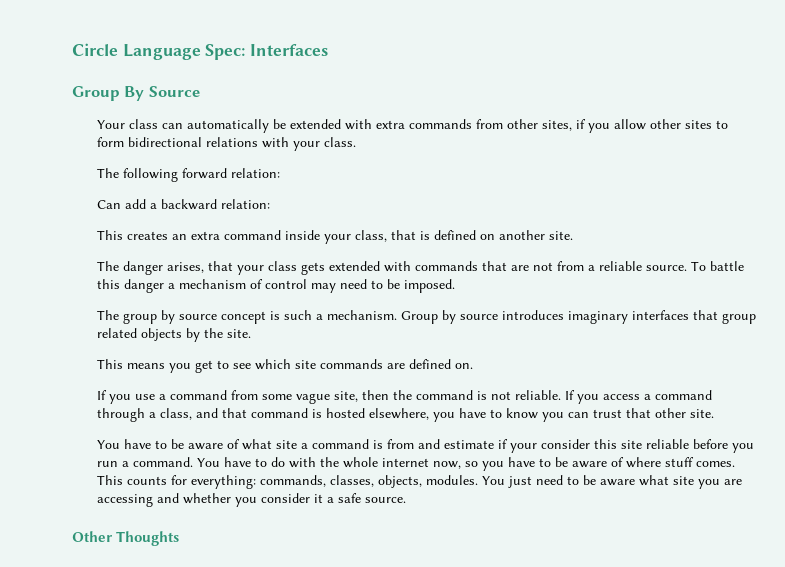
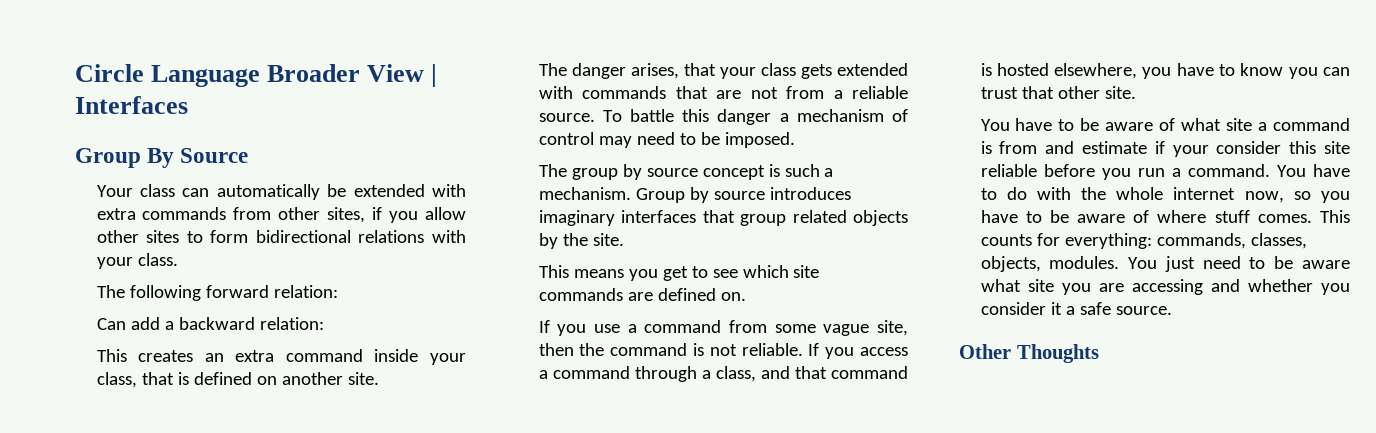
[205,44,246,60] Spec: -> [267,64,438,87] Broader View |

